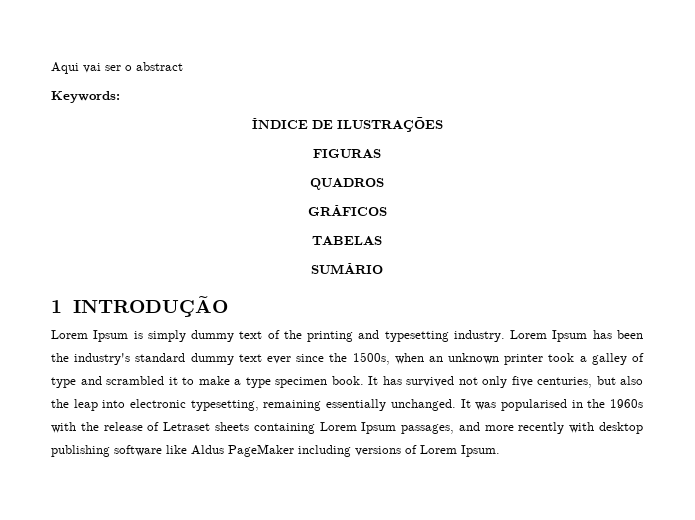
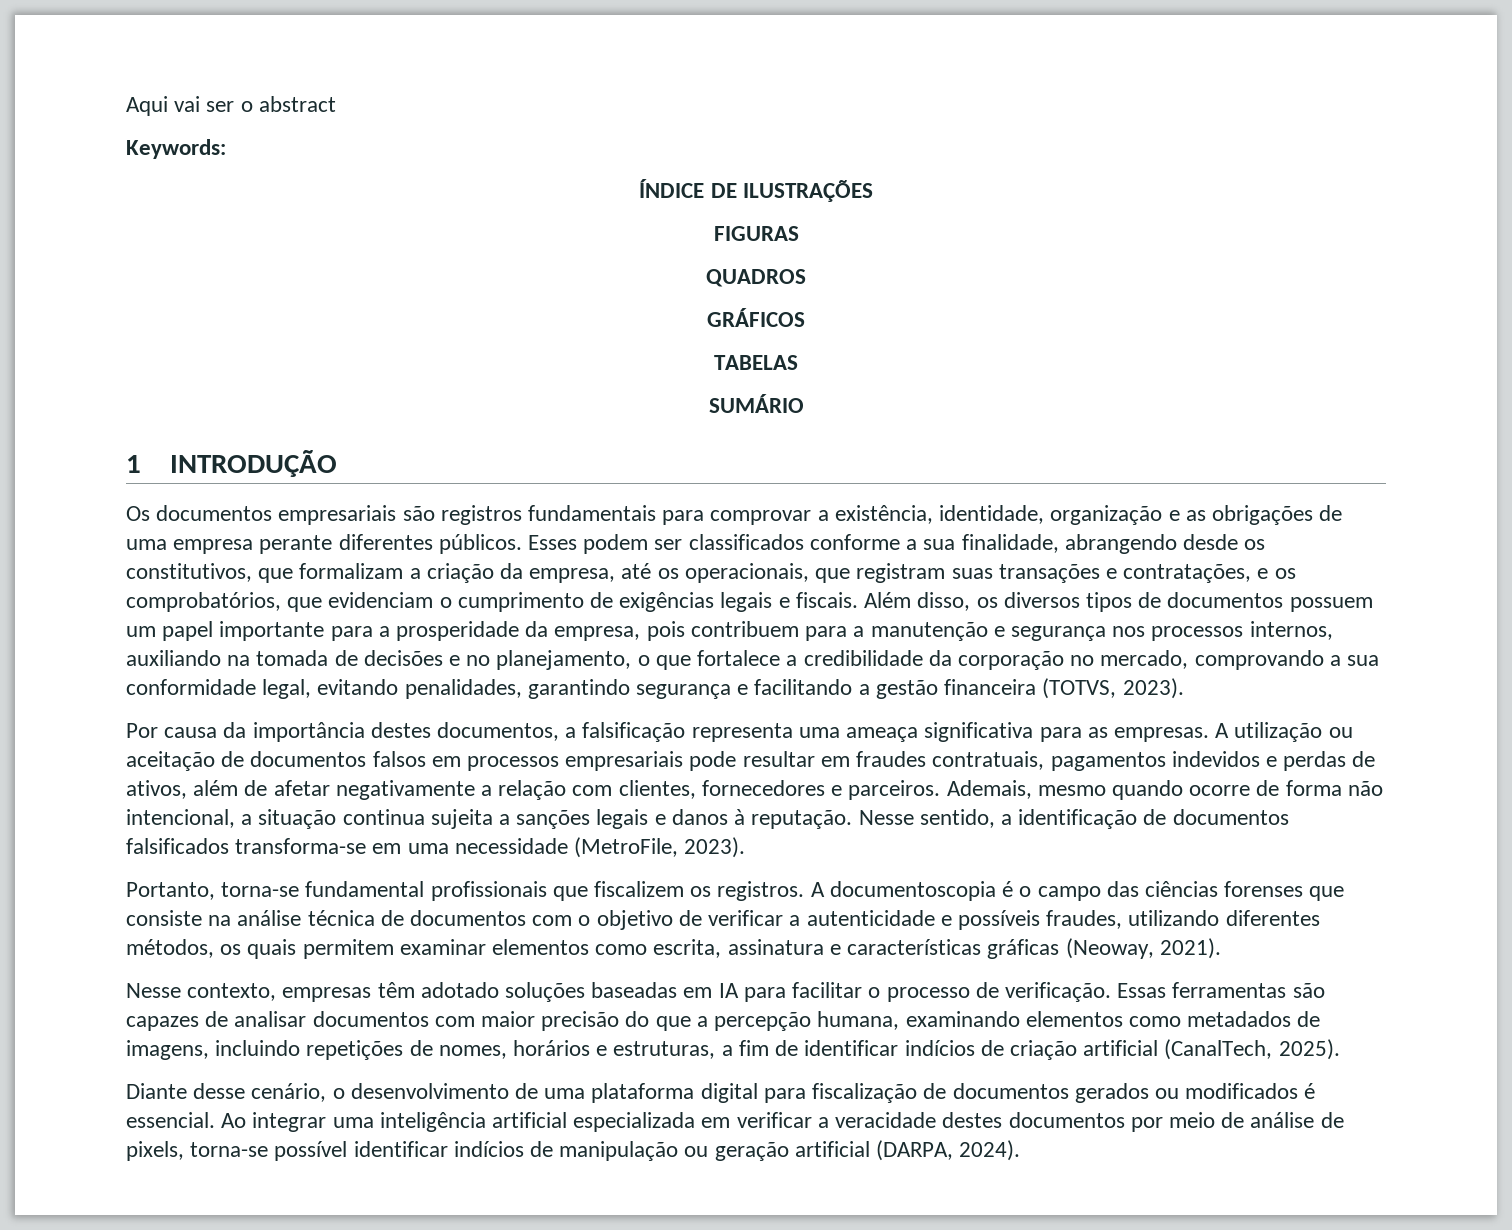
[51,330,643,342] [51,352,644,365] [51,376,643,388] [51,399,644,411] [51,422,643,434] [51,444,500,457] Lorem Ipsum is simply dummy text of the printing and typesetting industry. Lorem Ipsum has been the industry's standard dummy text ever since the 1500s, when an unknown printer took a galley of type and scrambled it to make a type specimen book. It has survived not only five centuries, but also the leap into electronic typesetting, remaining essentially unchanged. It was popularised in the 1960s with the release of Letraset sheets containing Lorem Ipsum passages, and more recently with desktop publishing software like Aldus PageMaker including versions of Lorem Ipsum. -> [126,505,1343,525] [126,534,1266,554] [126,563,1296,583] [126,592,1373,612] [126,621,1333,641] [126,650,1379,670] [126,678,1184,699] [126,722,1353,742] [126,751,1376,771] [126,780,1383,800] [126,809,1289,829] [126,837,746,858] [126,881,1345,901] [126,910,1320,930] [126,938,1221,959] [126,982,1325,1002] [126,1011,1321,1031] [126,1039,1340,1060] [126,1083,1316,1103] [126,1112,1344,1132] [126,1140,1021,1161] Os documentos empresariais são registros fundamentais para comprovar a existência, identidade, organização e as obrigações de uma empresa perante diferentes públicos. Esses podem ser classificados conforme a sua finalidade, abrangendo desde os constitutivos, que formalizam a criação da empresa, até os operacionais, que registram suas transações e contratações, e os comprobatórios, que evidenciam o cumprimento de exigências legais e fiscais. Além disso, os diversos tipos de documentos possuem um papel importante para a prosperidade da empresa, pois contribuem para a manutenção e segurança nos processos internos, auxiliando na tomada de decisões e no planejamento, o que fortalece a credibilidade da corporação no mercado, comprovando a sua conformidade legal, evitando penalidades, garantindo segurança e facilitando a gestão financeira (TOTVS, 2023). // Por causa da importância destes documentos, a falsificação representa uma ameaça significativa para as empresas. A utilização ou aceitação de documentos falsos em processos empresariais pode resultar em fraudes contratuais, pagamentos indevidos e perdas de ativos, além de afetar negativamente a relação com clientes, fornecedores e parceiros. Ademais, mesmo quando ocorre de forma não intencional, a situação continua sujeita a sanções legais e danos à reputação. Nesse sentido, a identificação de documentos falsificados transforma-se em uma necessidade (MetroFile, 2023). // Portanto, torna-se fundamental profissionais que fiscalizem os registros. A documentoscopia é o campo das ciências forenses que consiste na análise técnica de documentos com o objetivo de verificar a autenticidade e possíveis fraudes, utilizando diferentes métodos, os quais permitem examinar elementos como escrita, assinatura e características gráficas (Neoway, 2021). // Nesse contexto, empresas têm adotado soluções baseadas em IA para facilitar o processo de verificação. Essas ferramentas são capazes de analisar documentos com maior precisão do que a percepção humana, examinando elementos como metadados de imagens, incluindo repetições de nomes, horários e estruturas, a fim de identificar indícios de criação artificial (CanalTech, 2025). // Diante desse cenário, o desenvolvimento de uma plataforma digital para fiscalização de documentos gerados ou modificados é essencial. Ao integrar uma inteligência artificial especializada em verificar a veracidade destes documentos por meio de análise de pixels, torna-se possível identificar indícios de manipulação ou geração artificial (DARPA, 2024).

